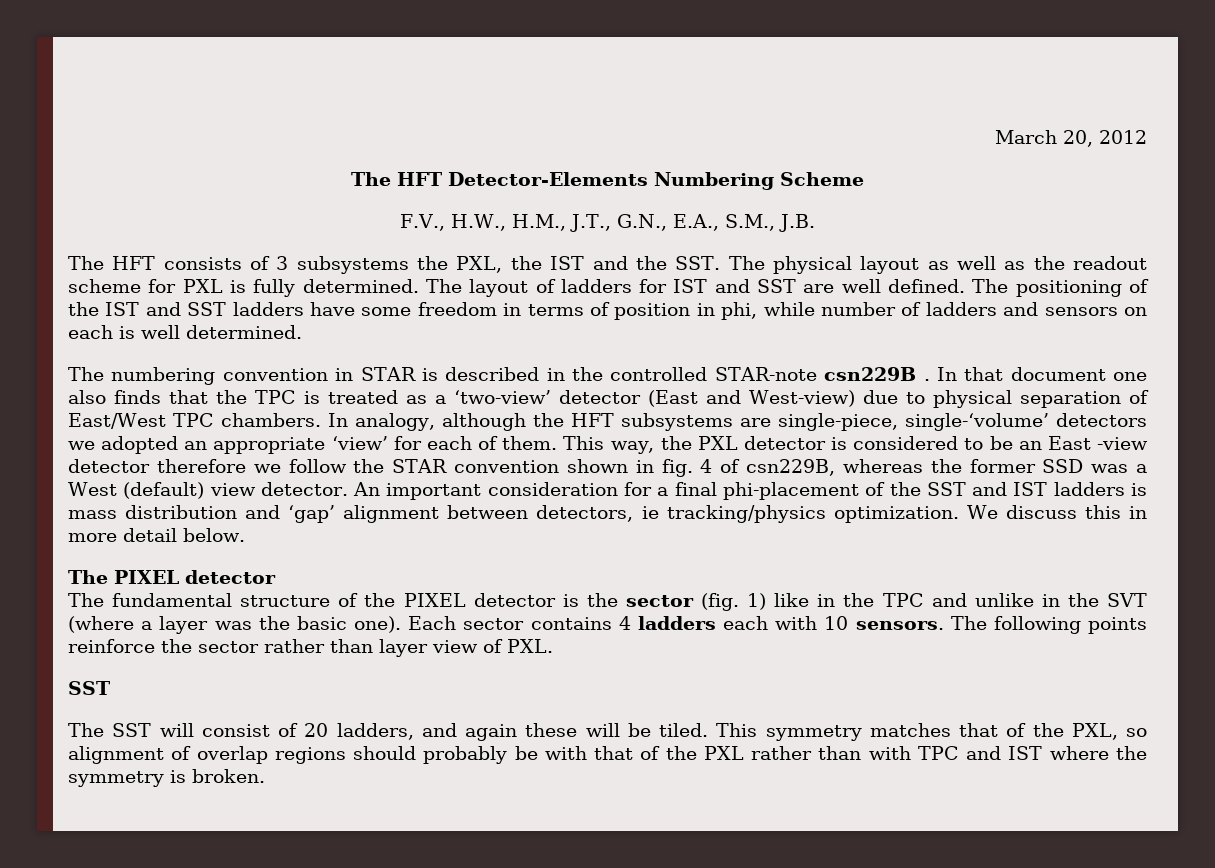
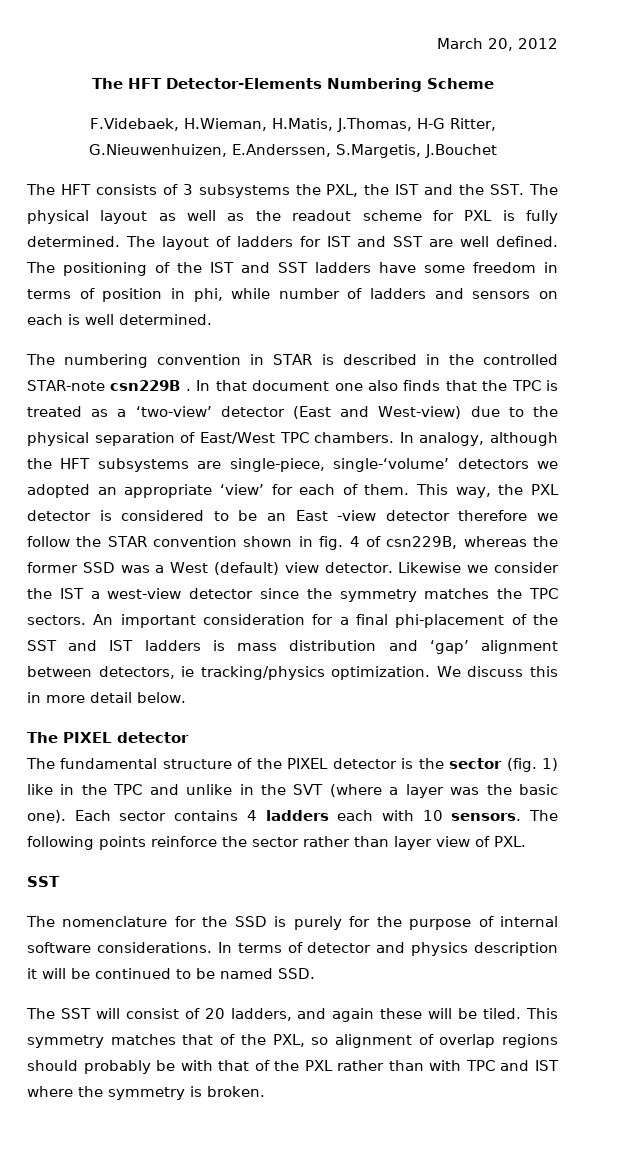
[400,214,815,232] F.V., H.W., H.M., J.T., G.N., E.A., S.M., J.B. -> [89,118,496,132] [88,144,497,158] F.Videbaek, H.Wieman, H.Matis, J.Thomas, H-G Ritter, G.Nieuwenhuizen, E.Anderssen, S.Margetis, J.Bouchet
(925, 398) none -> [533,406,559,417] the
(348, 489) none -> [398,562,559,573] [27,588,558,602] [27,615,86,625] Likewise we consider the IST a west-view detector since the symmetry matches the TPC sectors.
(110, 688) none -> [26,916,558,930] [27,942,558,956] [27,968,315,979] // The nomenclature for the SSD is purely for the purpose of internal software considerations. In terms of detector and physics description it will be continued to be named SSD.

